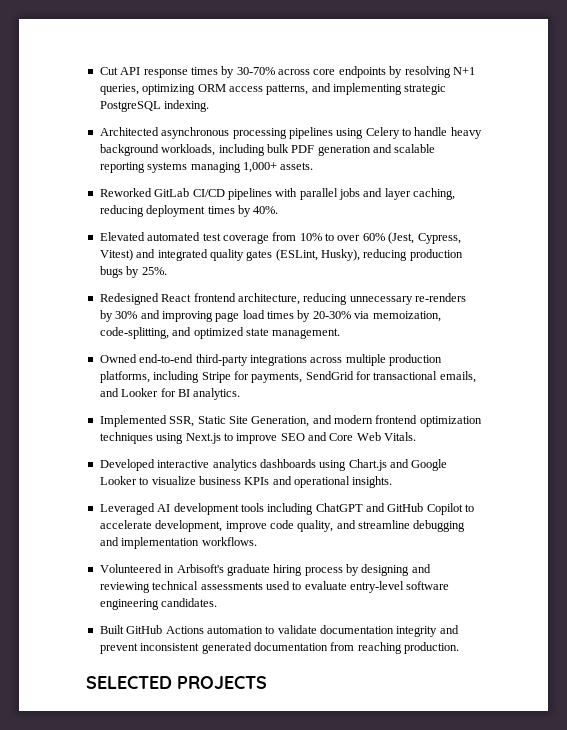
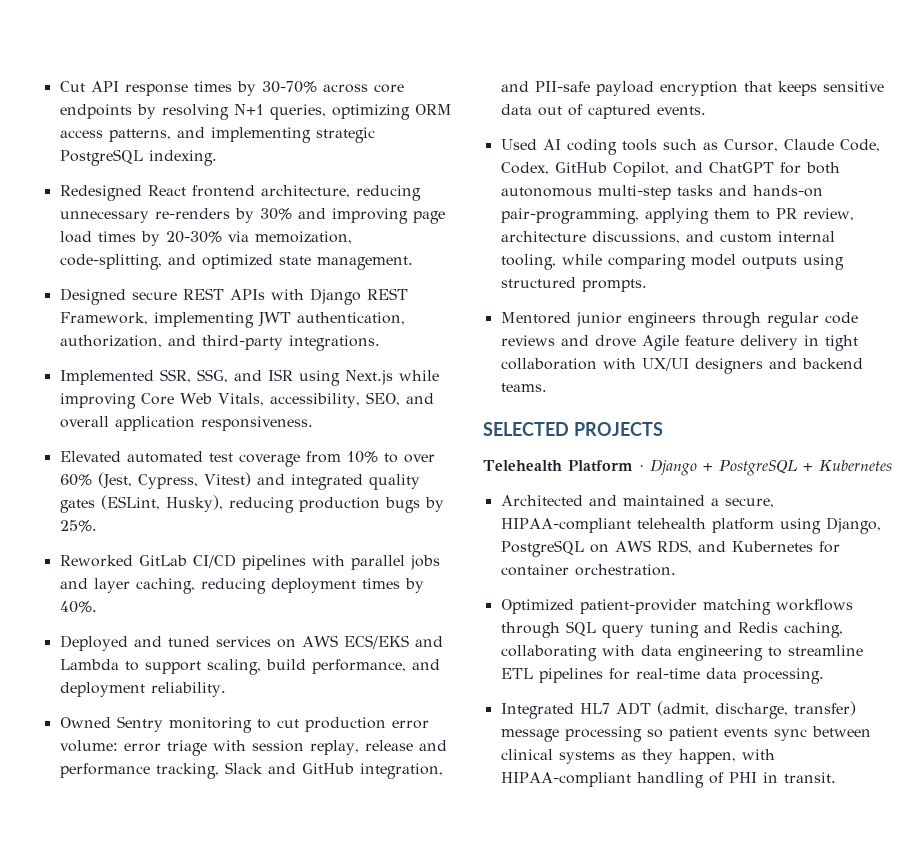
[99,127,482,139] [99,144,436,156] [99,162,314,173] [99,188,456,200] [99,205,279,217] Architected asynchronous processing pipelines using Celery to handle heavy background workloads, including bulk PDF generation and scalable reporting systems managing 1,000+ assets. // Reworked GitLab CI/CD pipelines with parallel jobs and layer caching, reducing deployment times by 40%. -> [59,185,421,201] [59,208,445,224] [59,231,352,246] [59,254,413,270] [59,288,408,305] [59,312,405,328] [59,335,380,351] [59,369,439,386] [59,392,434,409] [59,416,313,431] Redesigned React frontend architecture, reducing unnecessary re-renders by 30% and improving page load times by 20-30% via memoization, code-splitting, and optimized state management. // Designed secure REST APIs with Django REST Framework, implementing JWT authentication, authorization, and third-party integrations. // Implemented SSR, SSG, and ISR using Next.js while improving Core Web Vitals, accessibility, SEO, and overall application responsiveness.
[99,293,466,305] [99,310,441,322] [99,327,341,339] [99,354,442,366] [99,371,476,383] [99,388,241,400] [99,415,482,427] [99,432,417,444] [99,459,448,471] [99,476,393,488] [99,503,475,515] [99,520,466,532] [99,537,257,549] [99,564,431,576] [99,581,450,593] [99,598,218,610] [99,625,459,637] [99,642,459,654] [86,676,267,689] Redesigned React frontend architecture, reducing unnecessary re-renders by 30% and improving page load times by 20-30% via memoization, code-splitting, and optimized state management. // Owned end-to-end third-party integrations across multiple production platforms, including Stripe for payments, SendGrid for transactional emails, and Looker for BI analytics. // Implemented SSR, Static Site Generation, and modern frontend optimization techniques using Next.js to improve SEO and Core Web Vitals. // Developed interactive analytics dashboards using Chart.js and Google Looker to visualize business KPIs and operational insights. // Leveraged AI development tools including ChatGPT and GitHub Copilot to accelerate development, improve code quality, and streamline debugging and implementation workflows. // Volunteered in Arbisoft's graduate hiring process by designing and reviewing technical assessments used to evaluate entry-level software engineering candidates. // Built GitHub Actions automation to validate documentation integrity and prevent inconsistent generated documentation from reaching production. // SELECTED PROJECTS -> [59,554,440,570] [59,578,424,594] [59,601,97,613] [59,635,443,651] [59,659,440,675] [59,682,226,697] [59,716,429,733] [59,740,447,756] [59,762,443,779] [500,81,884,96] [500,104,706,119] [500,139,880,155] [500,162,840,177] [500,185,823,200] [500,208,854,224] [500,231,835,244] [500,254,844,270] [500,277,647,292] [500,312,858,328] [500,335,858,351] [500,358,863,374] [500,383,547,392] [483,422,663,436] [483,459,892,476] [500,495,774,508] [500,517,881,534] [500,540,840,557] [500,564,676,576] [500,599,853,615] [500,621,843,638] [500,645,863,661] [500,668,824,684] [500,701,856,719] [500,726,871,742] [500,749,775,764] [500,772,836,788] Reworked GitLab CI/CD pipelines with parallel jobs and layer caching, reducing deployment times by 40%. // Deployed and tuned services on AWS ECS/EKS and Lambda to support scaling, build performance, and deployment reliability. // Owned Sentry monitoring to cut production error volume: error triage with session replay, release and performance tracking, Slack and GitHub integration, and PII-safe payload encryption that keeps sensitive data out of captured events. // Used AI coding tools such as Cursor, Claude Code, Codex, GitHub Copilot, and ChatGPT for both autonomous multi-step tasks and hands-on pair-programming, applying them to PR review, architecture discussions, and custom internal tooling, while comparing model outputs using structured prompts. // Mentored junior engineers through regular code reviews and drove Agile feature delivery in tight collaboration with UX/UI designers and backend teams. // SELECTED PROJECTS // Telehealth Platform · Django + PostgreSQL + Kubernetes // Architected and maintained a secure, HIPAA-compliant telehealth platform using Django, PostgreSQL on AWS RDS, and Kubernetes for container orchestration. // Optimized patient-provider matching workflows through SQL query tuning and Redis caching, collaborating with data engineering to streamline ETL pipelines for real-time data processing. // Integrated HL7 ADT (admit, discharge, transfer) message processing so patient events sync between clinical systems as they happen, with HIPAA-compliant handling of PHI in transit.

